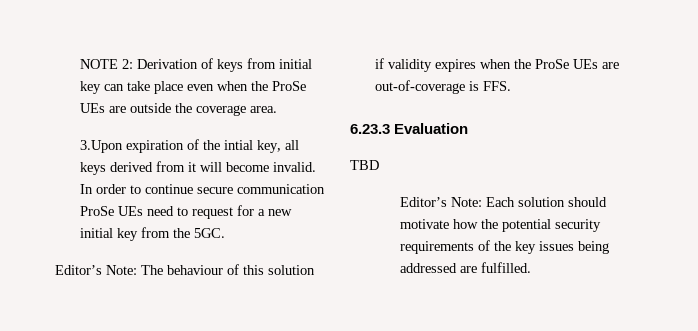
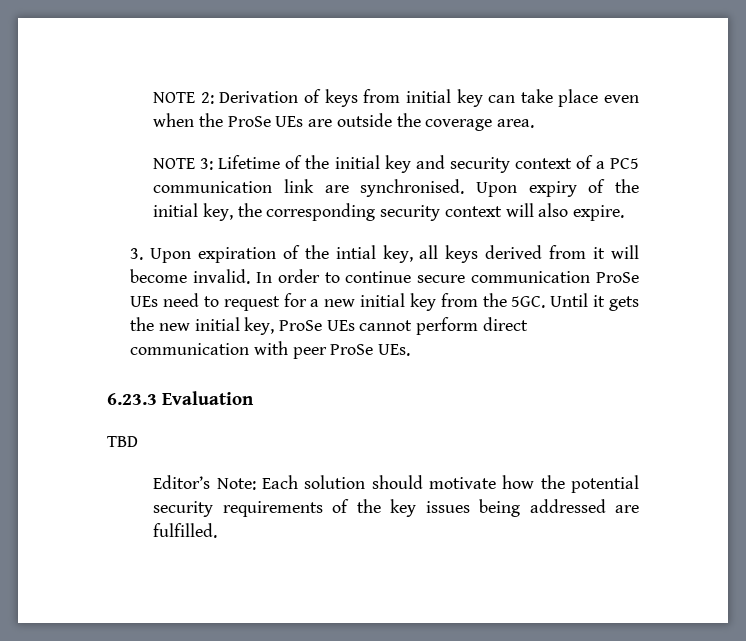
[79,140,123,153] 3.Upon -> [153,155,640,173] [153,179,639,197] [153,203,624,221] [130,248,192,263] NOTE 3: Lifetime of the initial key and security context of a PC5 communication link are synchronised. Upon expiry of the initial key, the corresponding security context will also expire. // 3. Upon
[54,264,315,275] [374,58,619,72] [374,80,511,94] // Editor’s Note: The behaviour of this solution if validity expires when the ProSe UEs are out-of-coverage is FFS. -> [550,293,639,311] [130,317,528,335] [130,341,410,359] Until it gets the new initial key, ProSe UEs cannot perform direct communication with peer ProSe UEs.

